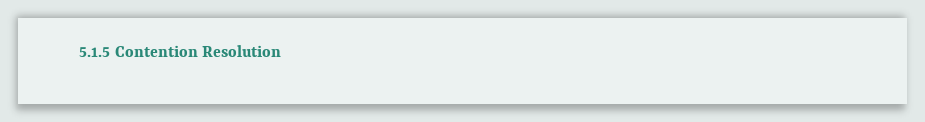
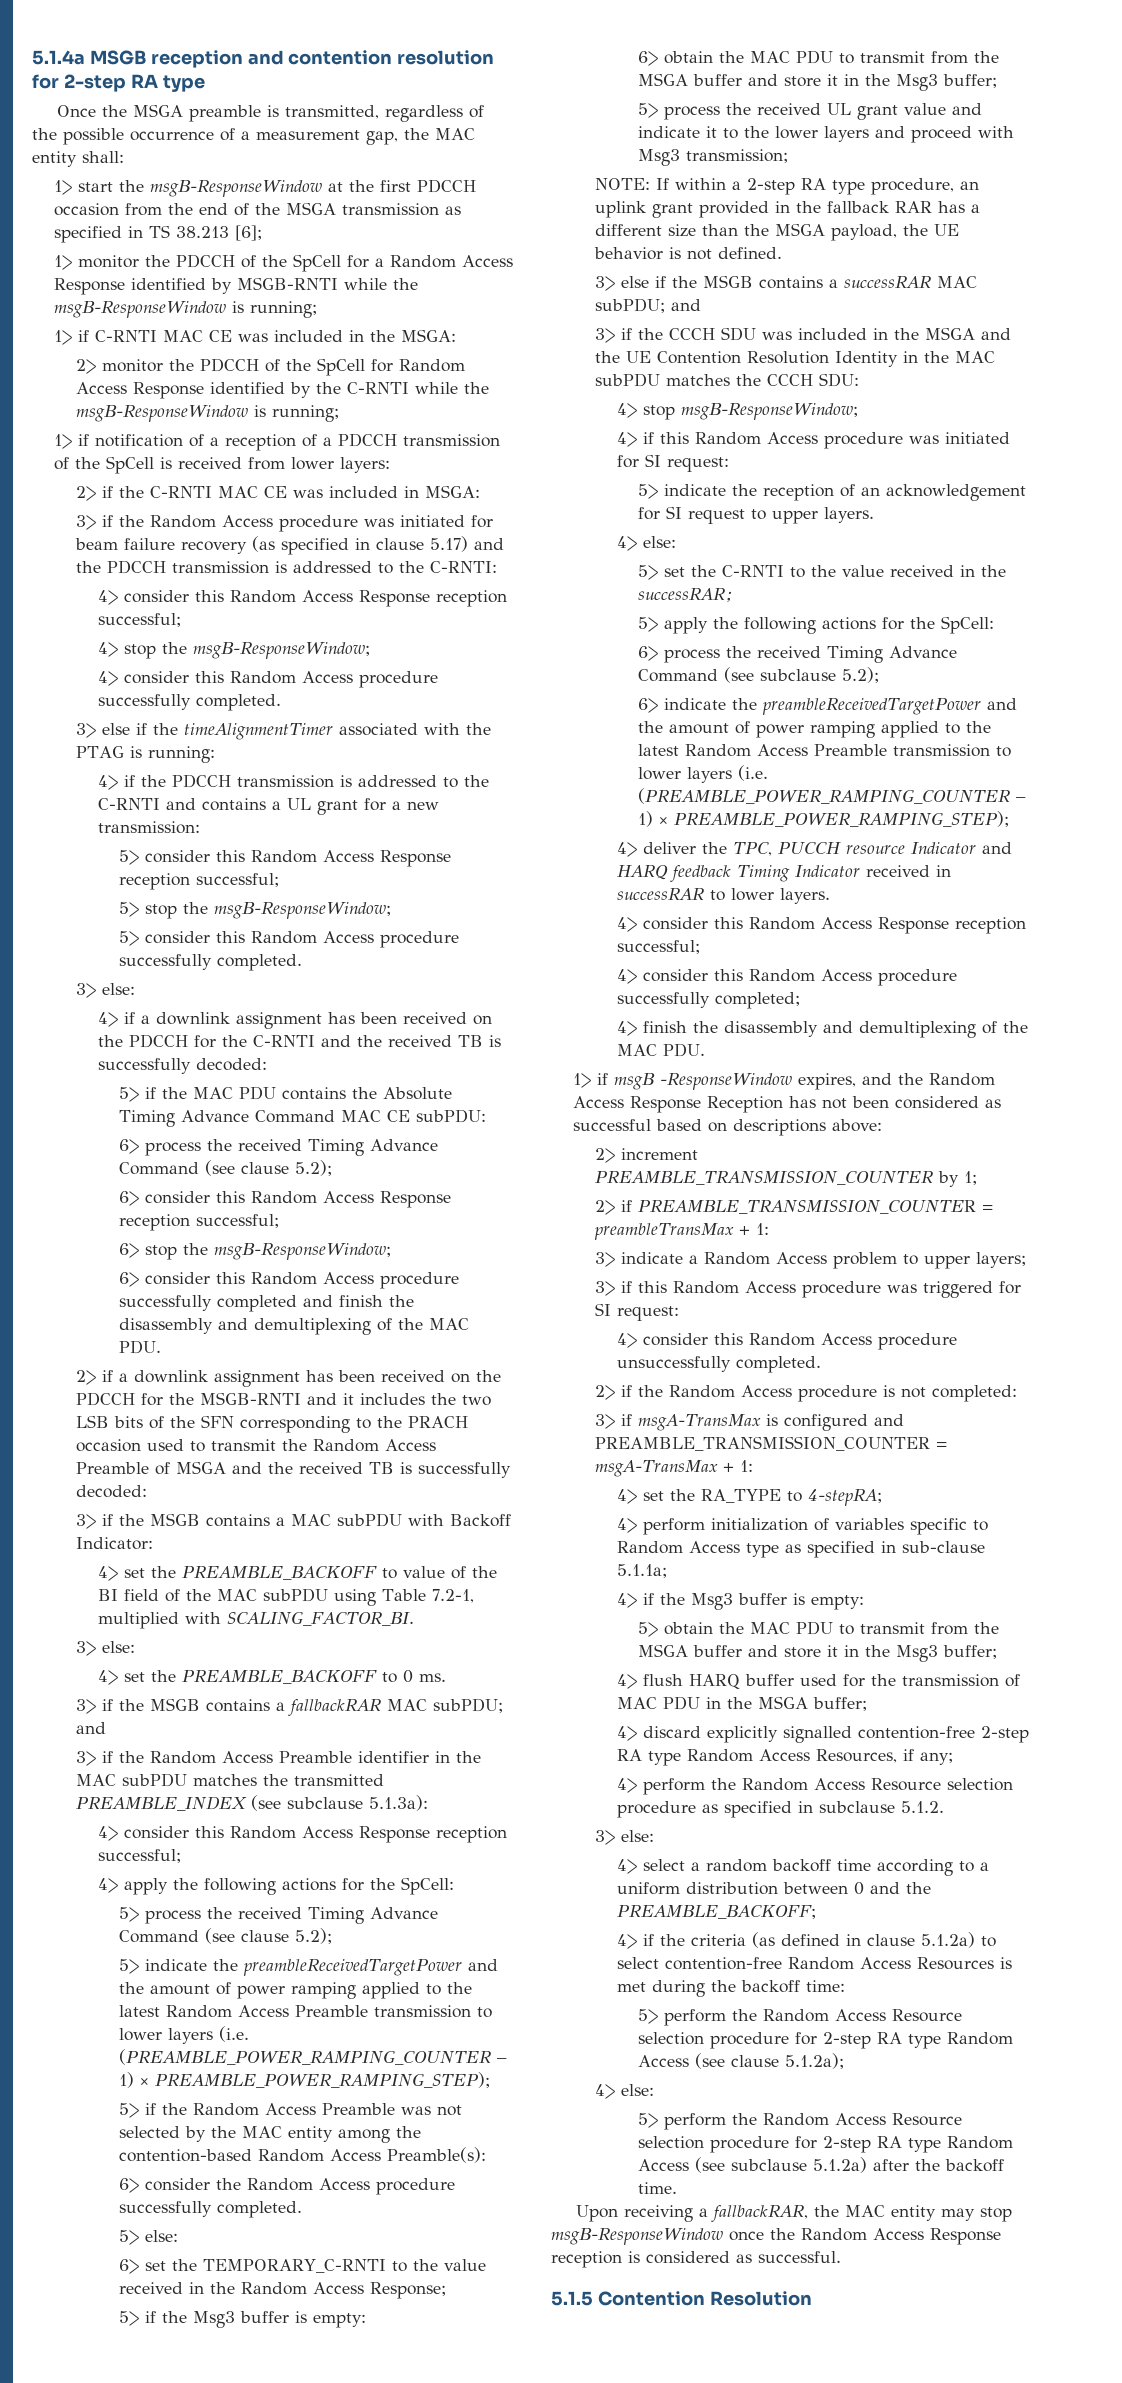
(79, 52) none -> [32,50,495,68] [32,74,205,92] [57,104,485,122] [32,128,475,145] [32,151,124,167] [53,179,476,197] [53,202,461,216] [53,225,262,243] [53,254,513,272] [53,277,418,295] [53,301,317,318] [53,329,456,345] [75,358,465,376] [75,382,489,399] [75,405,339,422] [53,433,500,451] [53,456,390,474] [75,485,480,501] [75,515,493,532] [74,536,504,555] [75,560,497,574] [97,590,507,607] [97,613,181,627] [97,642,370,659] [97,671,438,688] [97,694,281,711] [75,723,491,740] [75,746,215,763] [97,774,489,790] [97,798,439,815] [97,821,200,834] [119,850,452,867] [119,873,280,890] [119,902,392,919] [119,931,460,948] [119,954,303,971] [75,983,135,998] [97,1012,492,1029] [97,1034,501,1048] [97,1058,267,1074] [119,1086,453,1102] [119,1109,487,1127] [119,1139,439,1156] [119,1160,333,1176] [119,1191,452,1208] [119,1214,280,1231] [119,1243,392,1260] [119,1272,460,1289] [119,1295,415,1312] [119,1318,470,1335] [119,1340,162,1354] [75,1370,501,1387] [75,1392,491,1406] [75,1415,468,1433] [75,1439,436,1452] [75,1461,511,1478] [75,1485,147,1498] [75,1513,511,1529] [75,1537,153,1550] [97,1566,497,1581] [97,1588,474,1606] [97,1611,414,1629] [75,1641,135,1656] [97,1670,446,1685] [75,1698,503,1716] [75,1722,106,1734] [75,1751,481,1766] [75,1773,384,1787] [75,1795,428,1811] [97,1826,507,1843] [97,1849,181,1863] [97,1877,454,1895] [119,1907,439,1924] [119,1928,333,1944] [119,1959,499,1976] [119,1982,473,1999] [119,2005,493,2018] [119,2026,250,2044] [119,2049,508,2065] [119,2072,491,2088] [119,2103,463,2118] [119,2126,422,2143] [119,2147,487,2163] [119,2178,456,2195] [119,2201,303,2218] [119,2230,179,2245] [119,2259,487,2274] [119,2282,447,2299] [119,2311,367,2328] [638,50,1000,66] [638,73,998,91] [638,103,983,120] [638,126,1015,143] [638,149,789,166] [594,178,979,195] [594,201,980,218] [594,223,959,241] [593,247,782,260] [594,275,977,291] [594,298,701,313] [594,327,1011,343] [594,351,995,367] [594,373,859,387] [616,403,858,420] [616,432,1010,449] [616,454,729,472] [638,484,1027,501] [638,506,875,524] [616,536,676,551] [638,565,1007,580] [638,588,734,602] [638,616,995,634] [638,646,958,663] [638,667,880,683] [638,698,1018,715] [638,721,992,738] [638,744,1012,757] [638,765,769,783] [638,788,1027,804] [638,811,1010,827] [616,842,1012,857] [616,865,951,882] [616,888,830,904] [616,917,1026,934] [616,940,700,954] [616,969,957,986] [616,992,800,1009] [616,1021,1028,1038] [616,1043,705,1057] [572,1073,995,1090] [572,1096,1001,1113] [572,1119,882,1136] [594,1148,698,1163] [594,1171,977,1187] [594,1200,993,1215] [593,1223,769,1240] [594,1252,1026,1269] [594,1281,1021,1298] [594,1303,679,1321] [616,1333,957,1350] [616,1356,821,1373] [594,1385,1017,1402] [594,1414,904,1431] [594,1436,947,1451] [594,1460,753,1477] [616,1489,882,1506] [616,1518,988,1535] [616,1541,985,1558] [616,1564,667,1578] [616,1593,864,1610] [638,1621,1000,1637] [638,1644,998,1662] [616,1674,1020,1689] [616,1696,867,1711] [616,1726,1029,1743] [616,1749,953,1766] [616,1778,1013,1795] [616,1801,944,1818] [594,1830,654,1845] [616,1859,989,1876] [616,1882,931,1895] [616,1905,816,1919] [616,1932,996,1949] [616,1957,1012,1970] [616,1980,845,1997] [638,2009,963,2026] [638,2032,1014,2049] [638,2053,845,2069] [594,2084,654,2099] [638,2113,963,2130] [638,2136,1014,2153] [638,2157,1005,2173] [638,2182,678,2194] [576,2205,1013,2222] [551,2228,1001,2245] [551,2251,841,2268] 5.1.4a MSGB reception and contention resolution for 2-step RA type // Once the MSGA preamble is transmitted, regardless of the possible occurrence of a measurement gap, the MAC entity shall: // 1> start the msgB-ResponseWindow at the first PDCCH occasion from the end of the MSGA transmission as specified in TS 38.213 [6]; // 1> monitor the PDCCH of the SpCell for a Random Access Response identified by MSGB-RNTI while the msgB-ResponseWindow is running; // 1> if C-RNTI MAC CE was included in the MSGA: // 2> monitor the PDCCH of the SpCell for Random Access Response identified by the C-RNTI while the msgB-ResponseWindow is running; // 1> if notification of a reception of a PDCCH transmission of the SpCell is received from lower layers: // 2> if the C-RNTI MAC CE was included in MSGA: // 3> if the Random Access procedure was initiated for beam failure recovery (as specified in clause 5.17) and the PDCCH transmission is addressed to the C-RNTI: // 4> consider this Random Access Response reception successful; // 4> stop the msgB-ResponseWindow; // 4> consider this Random Access procedure successfully completed. // 3> else if the timeAlignmentTimer associated with the PTAG is running: // 4> if the PDCCH transmission is addressed to the C-RNTI and contains a UL grant for a new transmission: // 5> consider this Random Access Response reception successful; // 5> stop the msgB-ResponseWindow; // 5> consider this Random Access procedure successfully completed. // 3> else: // 4> if a downlink assignment has been received on the PDCCH for the C-RNTI and the received TB is successfully decoded: // 5> if the MAC PDU contains the Absolute Timing Advance Command MAC CE subPDU: // 6> process the received Timing Advance Command (see clause 5.2); // 6> consider this Random Access Response reception successful; // 6> stop the msgB-ResponseWindow; // 6> consider this Random Access procedure successfully completed and finish the disassembly and demultiplexing of the MAC PDU. // 2> if a downlink assignment has been received on the PDCCH for the MSGB-RNTI and it includes the two LSB bits of the SFN corresponding to the PRACH occasion used to transmit the Random Access Preamble of MSGA and the received TB is successfully decoded: // 3> if the MSGB contains a MAC subPDU with Backoff Indicator: // 4> set the PREAMBLE_BACKOFF to value of the BI field of the MAC subPDU using Table 7.2-1, multiplied with SCALING_FACTOR_BI. // 3> else: // 4> set the PREAMBLE_BACKOFF to 0 ms. // 3> if the MSGB contains a fallbackRAR MAC subPDU; and // 3> if the Random Access Preamble identifier in the MAC subPDU matches the transmitted PREAMBLE_INDEX (see subclause 5.1.3a): // 4> consider this Random Access Response reception successful; // 4> apply the following actions for the SpCell: // 5> process the received Timing Advance Command (see clause 5.2); // 5> indicate the preambleReceivedTargetPower and the amount of power ramping applied to the latest Random Access Preamble transmission to lower layers (i.e. (PREAMBLE_POWER_RAMPING_COUNTER – 1) × PREAMBLE_POWER_RAMPING_STEP); // 5> if the Random Access Preamble was not selected by the MAC entity among the contention-based Random Access Preamble(s): // 6> consider the Random Access procedure successfully completed. // 5> else: // 6> set the TEMPORARY_C-RNTI to the value received in the Random Access Response; // 5> if the Msg3 buffer is empty: // 6> obtain the MAC PDU to transmit from the MSGA buffer and store it in the Msg3 buffer; // 5> process the received UL grant value and indicate it to the lower layers and proceed with Msg3 transmission; // NOTE: If within a 2-step RA type procedure, an uplink grant provided in the fallback RAR has a different size than the MSGA payload, the UE behavior is not defined. // 3> else if the MSGB contains a successRAR MAC subPDU; and // 3> if the CCCH SDU was included in the MSGA and the UE Contention Resolution Identity in the MAC subPDU matches the CCCH SDU: // 4> stop msgB-ResponseWindow; // 4> if this Random Access procedure was initiated for SI request: // 5> indicate the reception of an acknowledgement for SI request to upper layers. // 4> else: // 5> set the C-RNTI to the value received in the successRAR; // 5> apply the following actions for the SpCell: // 6> process the received Timing Advance Command (see subclause 5.2); // 6> indicate the preambleReceivedTargetPower and the amount of power ramping applied to the latest Random Access Preamble transmission to lower layers (i.e. (PREAMBLE_POWER_RAMPING_COUNTER – 1) × PREAMBLE_POWER_RAMPING_STEP); // 4> deliver the TPC, PUCCH resource Indicator and HARQ feedback Timing Indicator received in successRAR to lower layers. // 4> consider this Random Access Response reception successful; // 4> consider this Random Access procedure successfully completed; // 4> finish the disassembly and demultiplexing of the MAC PDU. // 1> if msgB -ResponseWindow expires, and the Random Access Response Reception has not been considered as successful based on descriptions above: // 2> increment PREAMBLE_TRANSMISSION_COUNTER by 1; // 2> if PREAMBLE_TRANSMISSION_COUNTER = preambleTransMax + 1: // 3> indicate a Random Access problem to upper layers; // 3> if this Random Access procedure was triggered for SI request: // 4> consider this Random Access procedure unsuccessfully completed. // 2> if the Random Access procedure is not completed: // 3> if msgA-TransMax is configured and PREAMBLE_TRANSMISSION_COUNTER = msgA-TransMax + 1: // 4> set the RA_TYPE to 4-stepRA; // 4> perform initialization of variables specific to Random Access type as specified in sub-clause 5.1.1a; // 4> if the Msg3 buffer is empty: // 5> obtain the MAC PDU to transmit from the MSGA buffer and store it in the Msg3 buffer; // 4> flush HARQ buffer used for the transmission of MAC PDU in the MSGA buffer; // 4> discard explicitly signalled contention-free 2-step RA type Random Access Resources, if any; // 4> perform the Random Access Resource selection procedure as specified in subclause 5.1.2. // 3> else: // 4> select a random backoff time according to a uniform distribution between 0 and the PREAMBLE_BACKOFF; // 4> if the criteria (as defined in clause 5.1.2a) to select contention-free Random Access Resources is met during the backoff time: // 5> perform the Random Access Resource selection procedure for 2-step RA type Random Access (see clause 5.1.2a); // 4> else: // 5> perform the Random Access Resource selection procedure for 2-step RA type Random Access (see subclause 5.1.2a) after the backoff time. // Upon receiving a fallbackRAR, the MAC entity may stop msgB-ResponseWindow once the Random Access Response reception is considered as successful. //

